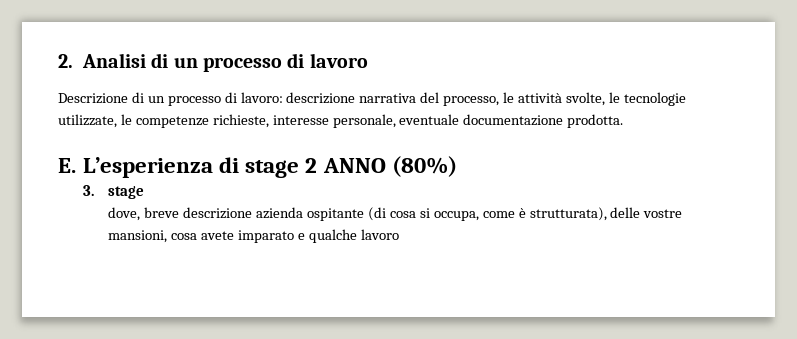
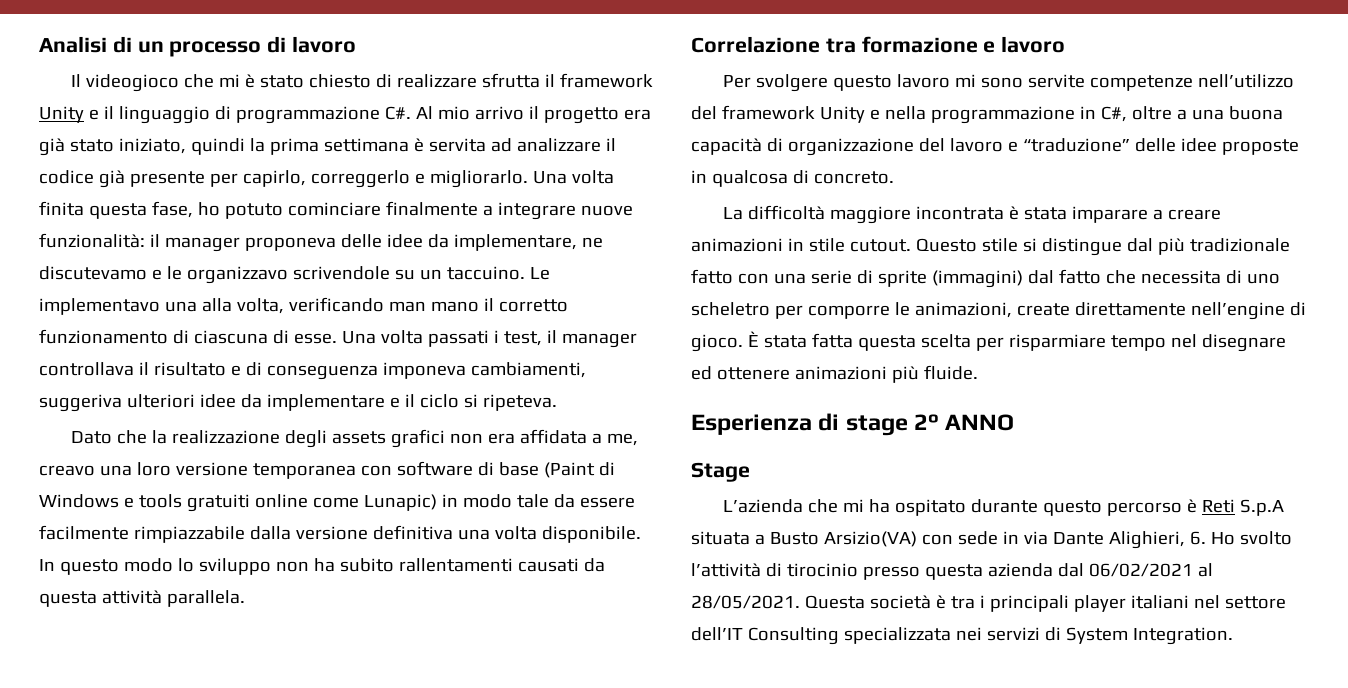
[58,54,73,68] 2. -> (39, 44) none
[58,92,686,106] [58,114,624,128] [58,157,214,178] Descrizione di un processo di lavoro: descrizione narrativa del processo, le attività svolte, le tecnologie utilizzate, le competenze richieste, interesse personale, eventuale documentazione prodotta. // E. L’esperienza -> [71,73,654,92] [39,106,651,124] [39,138,616,156] [39,170,614,188] [39,201,633,220] [39,233,603,252] [39,266,550,284] [39,297,568,315] [39,329,637,348] [39,362,586,380] [39,394,557,412] [71,429,639,448] [39,461,615,479] [39,494,635,512] [39,525,641,543] [39,558,605,575] [39,590,245,607] [691,36,1066,53] [723,74,1295,92] [691,105,1283,124] [691,138,1299,156] [691,170,894,187] [723,205,1222,224] [691,238,1290,256] [691,269,1280,288] [691,302,1306,320] [691,331,1286,352] [691,365,978,383] [691,414,812,435] Il videogioco che mi è stato chiesto di realizzare sfrutta il framework Unity e il linguaggio di programmazione C#. Al mio arrivo il progetto era già stato iniziato, quindi la prima settimana è servita ad analizzare il codice già presente per capirlo, correggerlo e migliorarlo. Una volta finita questa fase, ho potuto cominciare finalmente a integrare nuove funzionalità: il manager proponeva delle idee da implementare, ne discutevamo e le organizzavo scrivendole su un taccuino. Le implementavo una alla volta, verificando man mano il corretto funzionamento di ciascuna di esse. Una volta passati i test, il manager controllava il risultato e di conseguenza imponeva cambiamenti, suggeriva ulteriori idee da implementare e il ciclo si ripeteva. // Dato che la realizzazione degli assets grafici non era affidata a me, creavo una loro versione temporanea con software di base (Paint di Windows e tools gratuiti online come Lunapic) in modo tale da essere facilmente rimpiazzabile dalla versione definitiva una volta disponibile. In questo modo lo sviluppo non ha subito rallentamenti causati da questa attività parallela. // Correlazione tra formazione e lavoro // Per svolgere questo lavoro mi sono servite competenze nell’utilizzo del framework Unity e nella programmazione in C#, oltre a una buona capacità di organizzazione del lavoro e “traduzione” delle idee proposte in qualcosa di concreto. // La difficoltà maggiore incontrata è stata imparare a creare animazioni in stile cutout. Questo stile si distingue dal più tradizionale fatto con una serie di sprite (immagini) dal fatto che necessita di uno scheletro per comporre le animazioni, create direttamente nell’engine di gioco. È stata fatta questa scelta per risparmiare tempo nel disegnare ed ottenere animazioni più fluide. // Esperienza
[305,158,318,173] 2 -> [914,414,940,430] 2°
[391,156,457,177] [83,185,145,199] [108,207,683,221] [108,229,399,243] (80%) // 3. stage // dove, breve descrizione azienda ospitante (di cosa si occupa, come è strutturata), delle vostre mansioni, cosa avete imparato e qualche lavoro -> [691,462,750,482] [723,499,1285,516] [691,531,1292,549] [691,563,1213,580] [691,595,1286,612] [691,627,1233,645] // Stage // L’azienda che mi ha ospitato durante questo percorso è Reti S.p.A situata a Busto Arsizio(VA) con sede in via Dante Alighieri, 6. Ho svolto l’attività di tirocinio presso questa azienda dal 06/02/2021 al 28/05/2021. Questa società è tra i principali player italiani nel settore dell’IT Consulting specializzata nei servizi di System Integration.

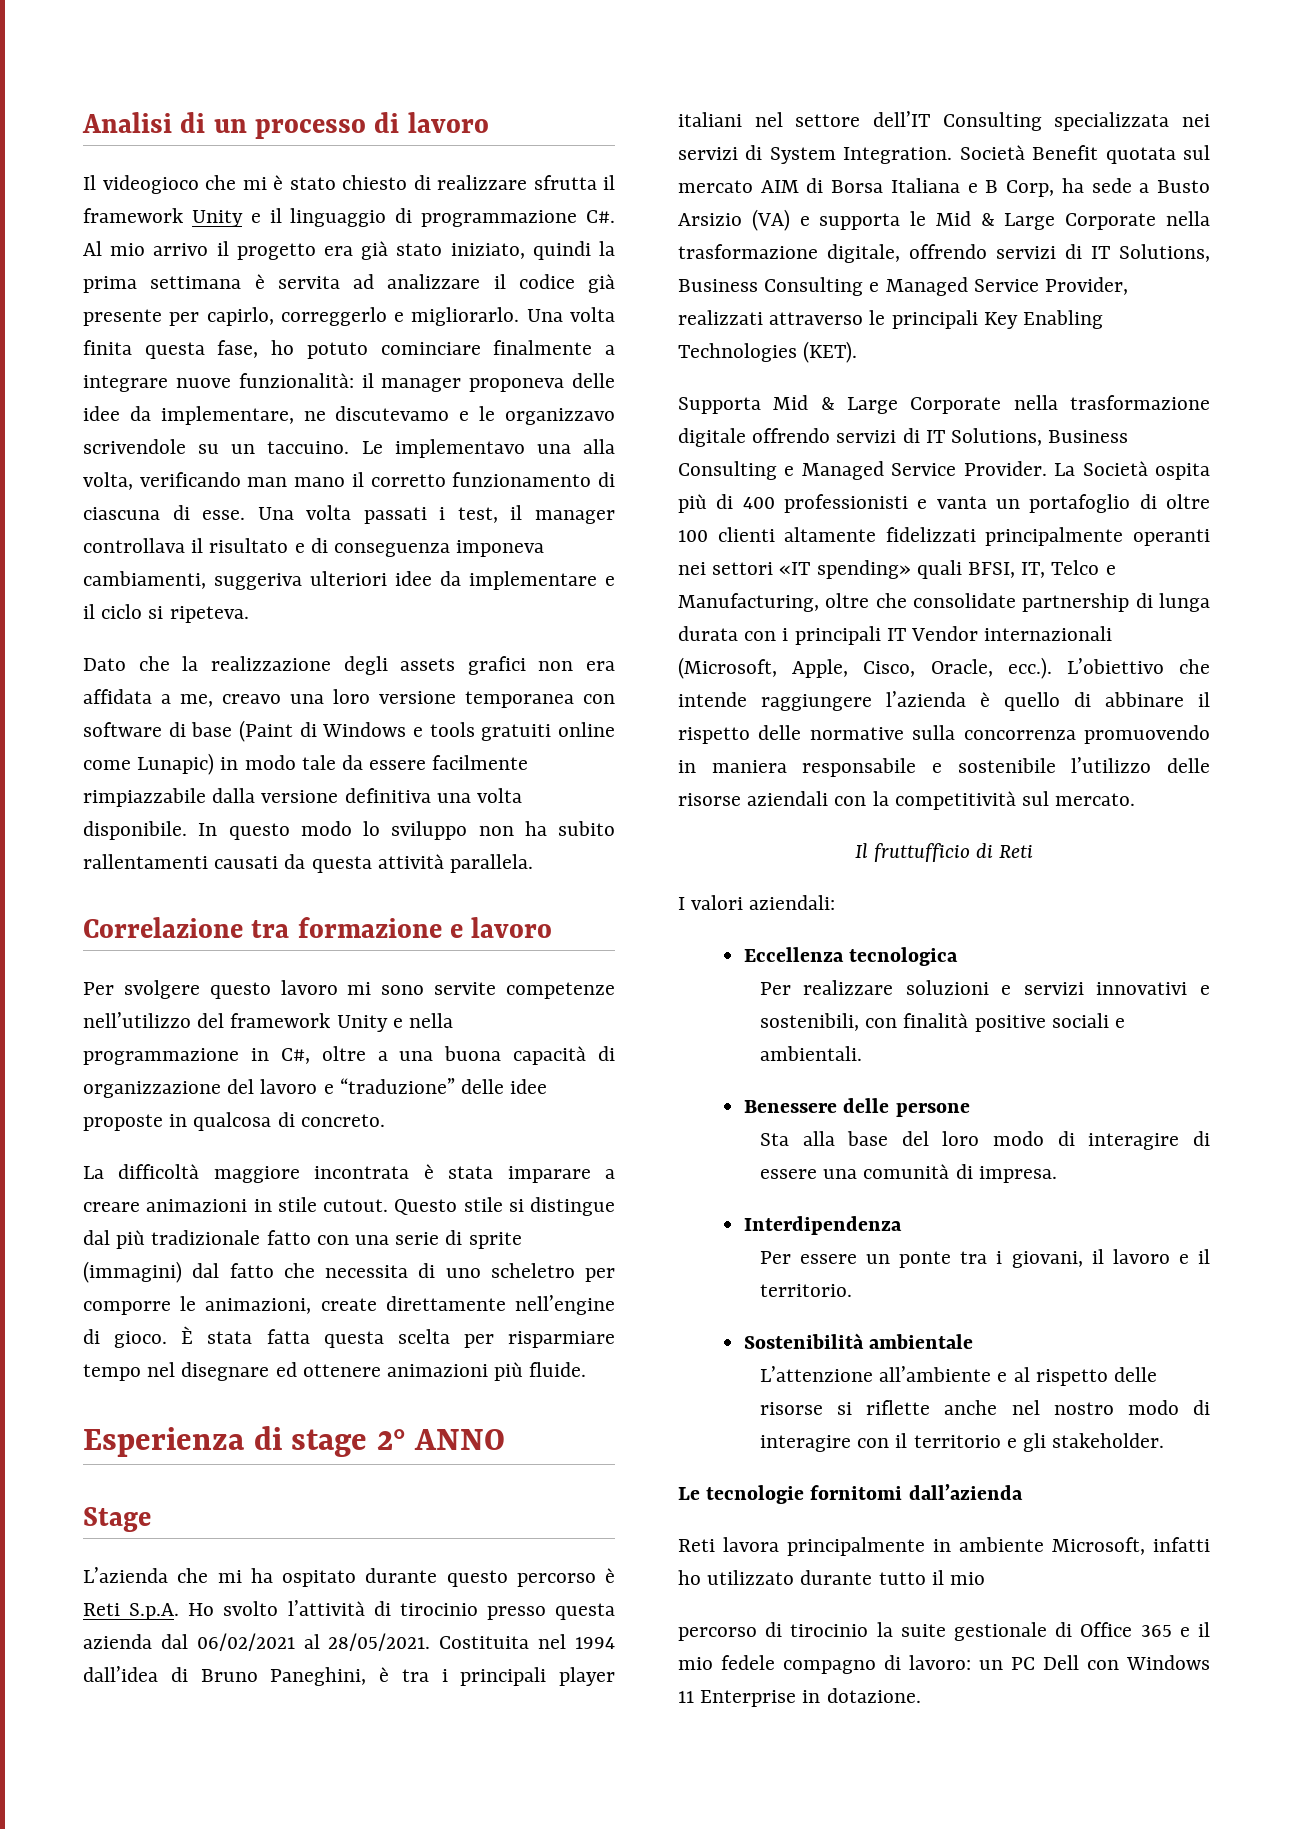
[1240,499,1285,516] [691,531,1206,549] S.p.A situata a Busto Arsizio(VA) con sede in via Dante Alighieri, 6. -> [129,1603,180,1620] S.p.A.
[804,595,931,609] Questa società -> [439,1634,615,1649] [83,1666,367,1686] Costituita nel 1994 dall’idea di Bruno Paneghini,
(1233, 636) none -> [959,145,1210,164] [678,178,1210,197] [678,209,1210,231] [678,244,1210,263] [678,277,1129,296] [678,310,1104,329] [678,341,858,363] [678,395,1210,414] [678,428,1129,447] [678,461,1210,480] [678,494,1210,513] [678,527,1210,546] [678,560,1116,579] [678,593,1210,612] [678,626,1113,645] [678,657,1210,679] [678,691,1210,711] [678,725,1210,744] [678,757,1210,777] [678,791,1136,810] [854,843,1034,862] [678,895,836,910] [744,947,959,966] [759,980,1210,995] [759,1013,1125,1032] [759,1046,862,1061] [744,1098,970,1117] [759,1131,1210,1150] [759,1164,1057,1183] [744,1216,903,1235] [759,1249,1210,1268] [759,1284,852,1297] [744,1333,974,1349] [759,1366,1157,1386] [759,1400,1210,1415] [759,1433,1165,1452] [678,1484,1023,1504] [678,1537,1210,1556] [678,1570,986,1585] [678,1622,1210,1641] [678,1655,1210,1674] [678,1688,921,1707] Società Benefit quotata sul mercato AIM di Borsa Italiana e B Corp, ha sede a Busto Arsizio (VA) e supporta le Mid & Large Corporate nella trasformazione digitale, offrendo servizi di IT Solutions, Business Consulting e Managed Service Provider, realizzati attraverso le principali Key Enabling Technologies (KET). // Supporta Mid & Large Corporate nella trasformazione digitale offrendo servizi di IT Solutions, Business Consulting e Managed Service Provider. La Società ospita più di 400 professionisti e vanta un portafoglio di oltre 100 clienti altamente fidelizzati principalmente operanti nei settori «IT spending» quali BFSI, IT, Telco e Manufacturing, oltre che consolidate partnership di lunga durata con i principali IT Vendor internazionali (Microsoft, Apple, Cisco, Oracle, ecc.). L’obiettivo che intende raggiungere l’azienda è quello di abbinare il rispetto delle normative sulla concorrenza promuovendo in maniera responsabile e sostenibile l’utilizzo delle risorse aziendali con la competitività sul mercato. // Il fruttufficio di Reti // I valori aziendali: // Eccellenza tecnologica // Per realizzare soluzioni e servizi innovativi e sostenibili, con finalità positive sociali e ambientali. // Benessere delle persone // Sta alla base del loro modo di interagire di essere una comunità di impresa. // Interdipendenza // Per essere un ponte tra i giovani, il lavoro e il territorio. // Sostenibilità ambientale // L’attenzione all’ambiente e al rispetto delle risorse si riflette anche nel nostro modo di interagire con il territorio e gli stakeholder. // Le tecnologie fornitomi dall’azienda // Reti lavora principalmente in ambiente Microsoft, infatti ho utilizzato durante tutto il mio // percorso di tirocinio la suite gestionale di Office 365 e il mio fedele compagno di lavoro: un PC Dell con Windows 11 Enterprise in dotazione.

